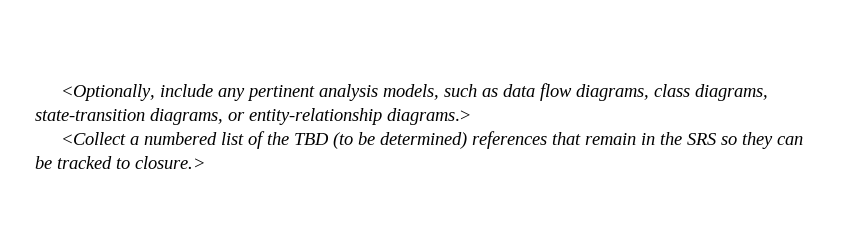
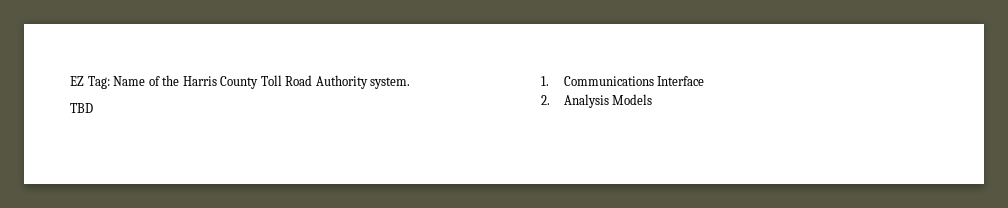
[61,83,769,101] [35,108,470,125] [61,131,804,149] [35,156,205,169] <Optionally, include any pertinent analysis models, such as data flow diagrams, class diagrams, state-transition diagrams, or entity-relationship diagrams.> // <Collect a numbered list of the TBD (to be determined) references that remain in the SRS so they can be tracked to closure.> -> [70,75,411,89] [70,103,93,113] [540,76,705,86] [540,94,653,108] EZ Tag: Name of the Harris County Toll Road Authority system. // TBD // 1. Communications Interface // 2. Analysis Models

